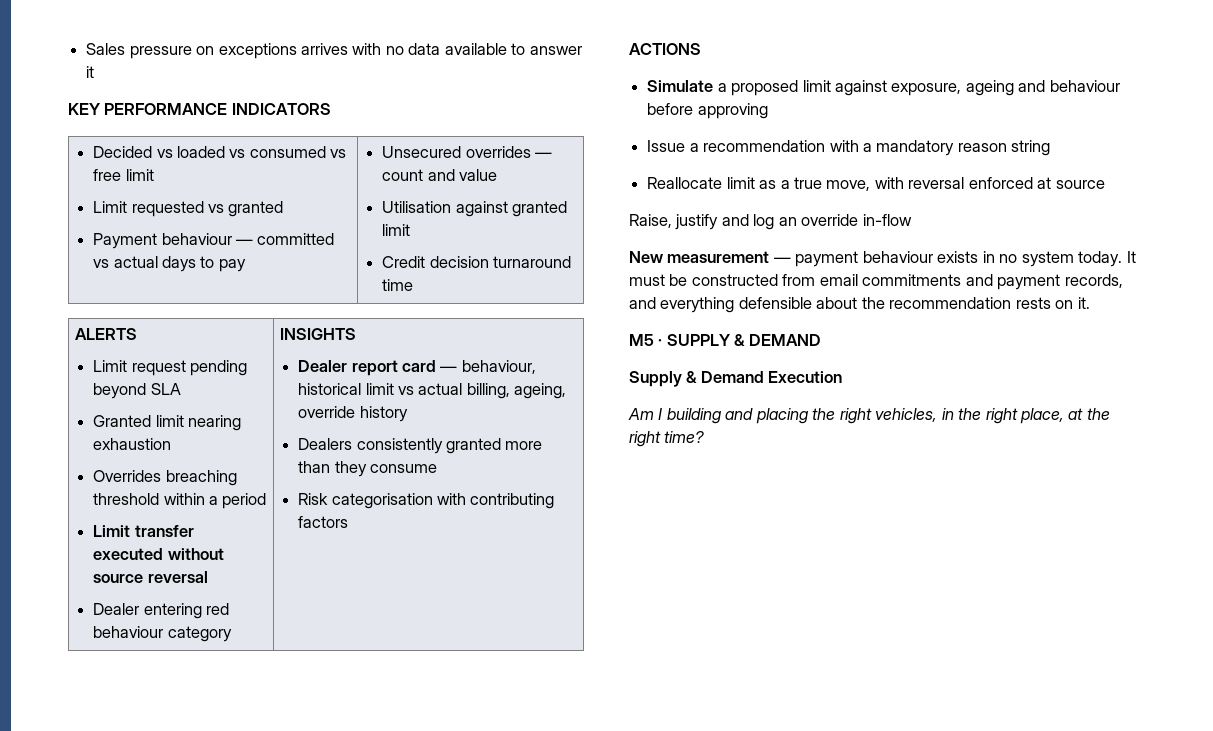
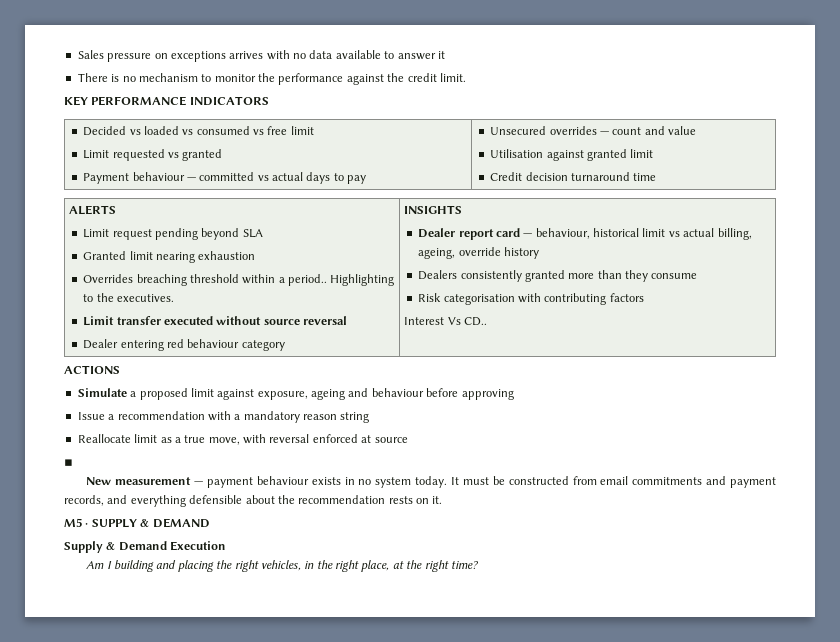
(95, 72) none -> [77,73,466,85] // There is no mechanism to monitor the performance against the credit limit.
[222,493,267,509] period -> [288,274,395,286] [83,293,174,302] period.. Highlighting to the executives.
(349, 522) none -> [404,317,488,326] // Interest Vs CD..
[629,214,912,230] Raise, justify and log an override in-flow -> [64,459,73,466] ▪

